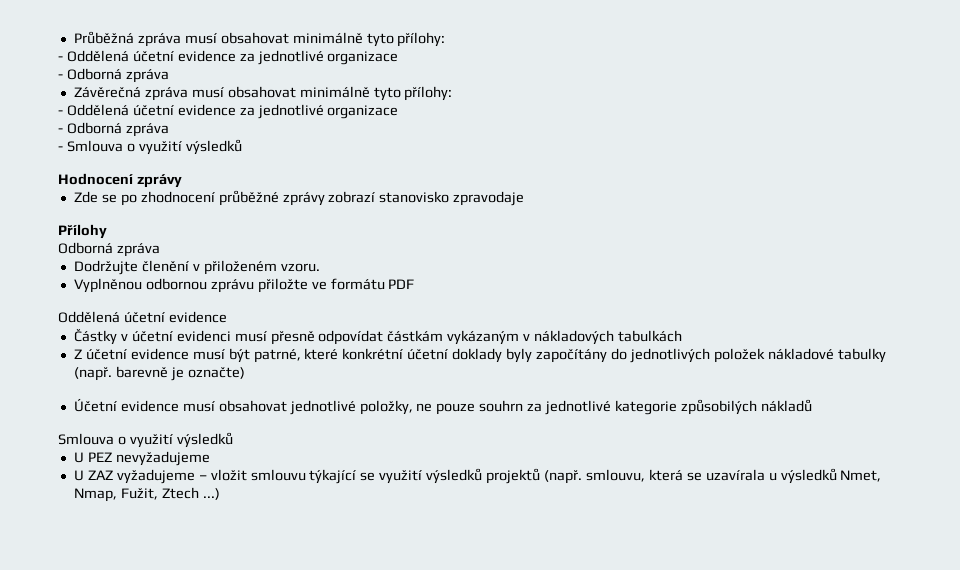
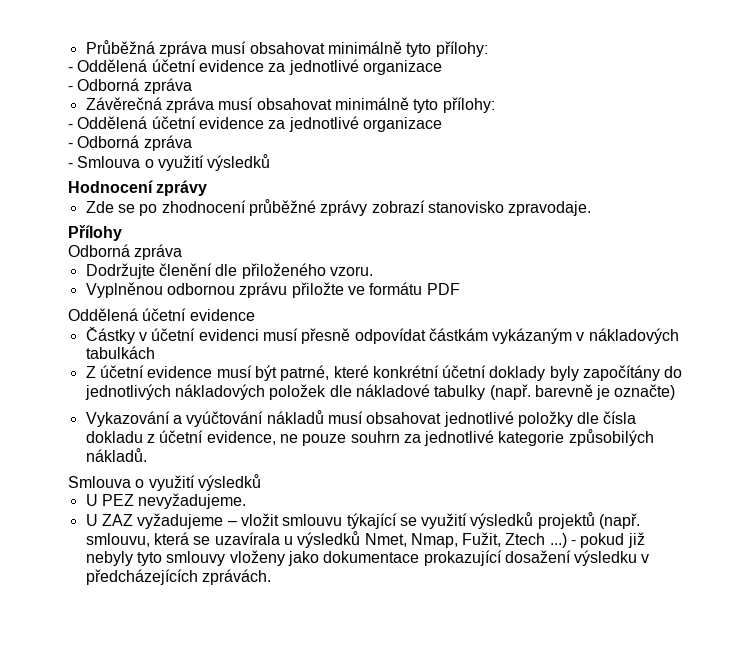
[453,191,525,206] zpravodaje -> [508,201,592,216] zpravodaje.
[192,260,277,275] v přiloženém -> [215,263,326,279] dle přiloženého
[713,348,765,363] položek -> [174,384,352,400] nákladových položek dle
[73,398,413,415] Účetní evidence musí obsahovat jednotlivé položky, -> [85,410,637,427] [85,430,276,445] Vykazování a vyúčtování nákladů musí obsahovat jednotlivé položky dle čísla dokladu z účetní evidence,
[760,399,812,412] nákladů -> [85,448,147,462] nákladů.
[115,451,210,466] nevyžadujeme -> [138,493,247,509] nevyžadujeme.
(220, 494) none -> [571,532,645,548] [85,550,650,566] [85,569,271,585] - pokud již nebyly tyto smlouvy vloženy jako dokumentace prokazující dosažení výsledku v předcházejících zprávách.

